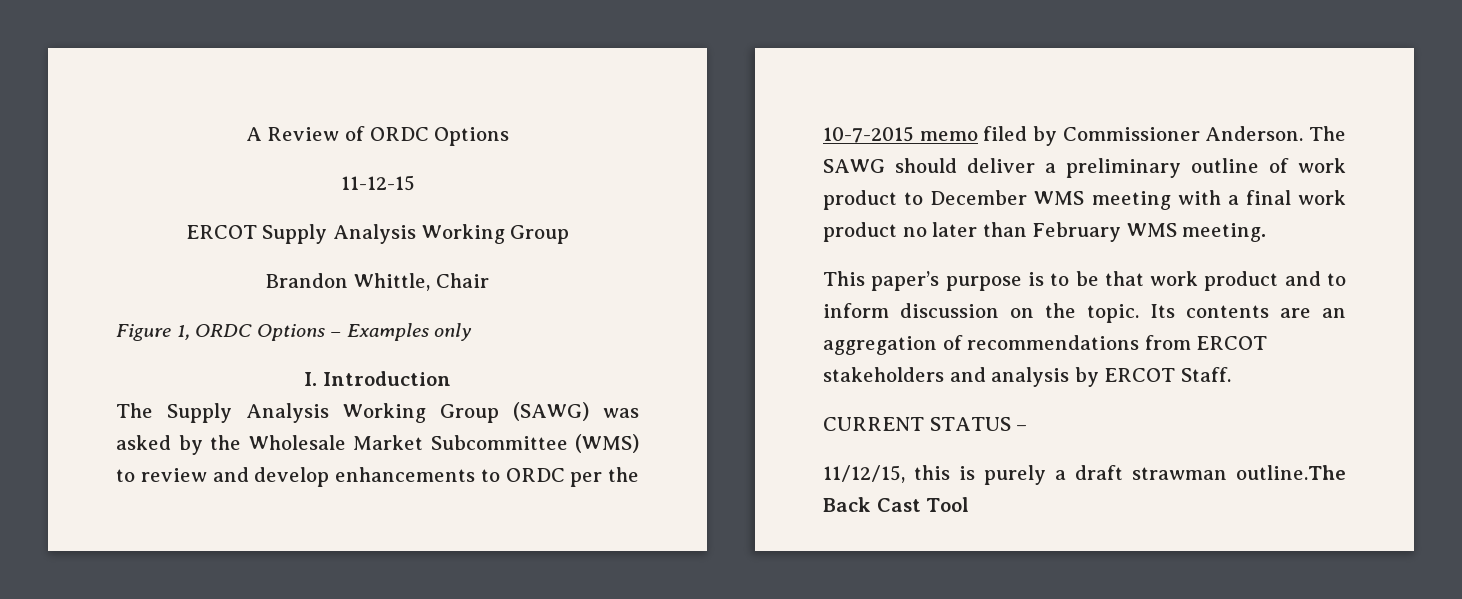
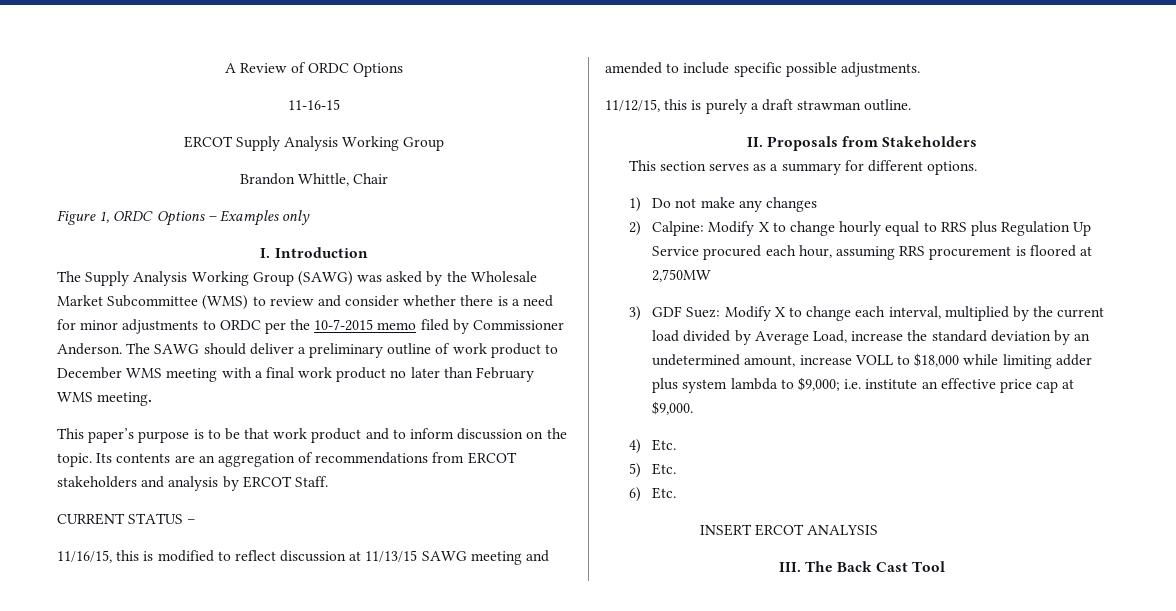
[340,175,415,191] 11-12-15 -> [288,99,340,110] 11-16-15
[254,467,475,487] develop enhancements -> [345,295,554,307] [57,319,199,334] consider whether there is a need for minor adjustments
(1028, 428) none -> [57,550,550,565] [605,62,920,77] // 11/16/15, this is modified to reflect discussion at 11/13/15 SAWG meeting and amended to include specific possible adjustments.
[1236,465,1346,480] outline.The -> [864,99,912,111] [746,136,978,151] [628,160,978,175] [628,197,818,212] [628,221,1092,236] [652,245,1092,260] [652,269,712,282] [628,306,1105,321] [652,330,1091,345] [652,353,1092,369] [652,377,1075,393] [652,401,694,415] [628,439,677,454] [628,463,677,478] [628,487,677,502] [699,524,878,536] [778,561,833,572] outline. // II. Proposals from Stakeholders // This section serves as a summary for different options. // 1) Do not make any changes // 2) Calpine: Modify X to change hourly equal to RRS plus Regulation Up Service procured each hour, assuming RRS procurement is floored at 2,750MW // 3) GDF Suez: Modify X to change each interval, multiplied by the current load divided by Average Load, increase the standard deviation by an undetermined amount, increase VOLL to $18,000 while limiting adder plus system lambda to $9,000; i.e. institute an effective price cap at $9,000. // 4) Etc. // 5) Etc. // 6) Etc. // INSERT ERCOT ANALYSIS // III. The

